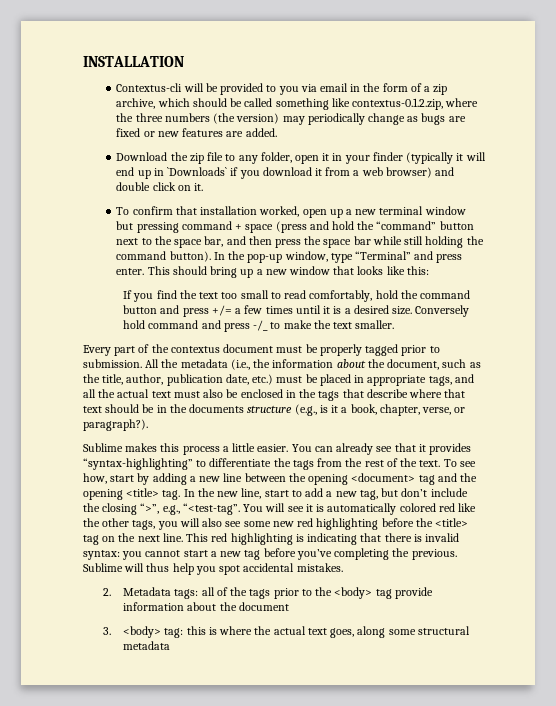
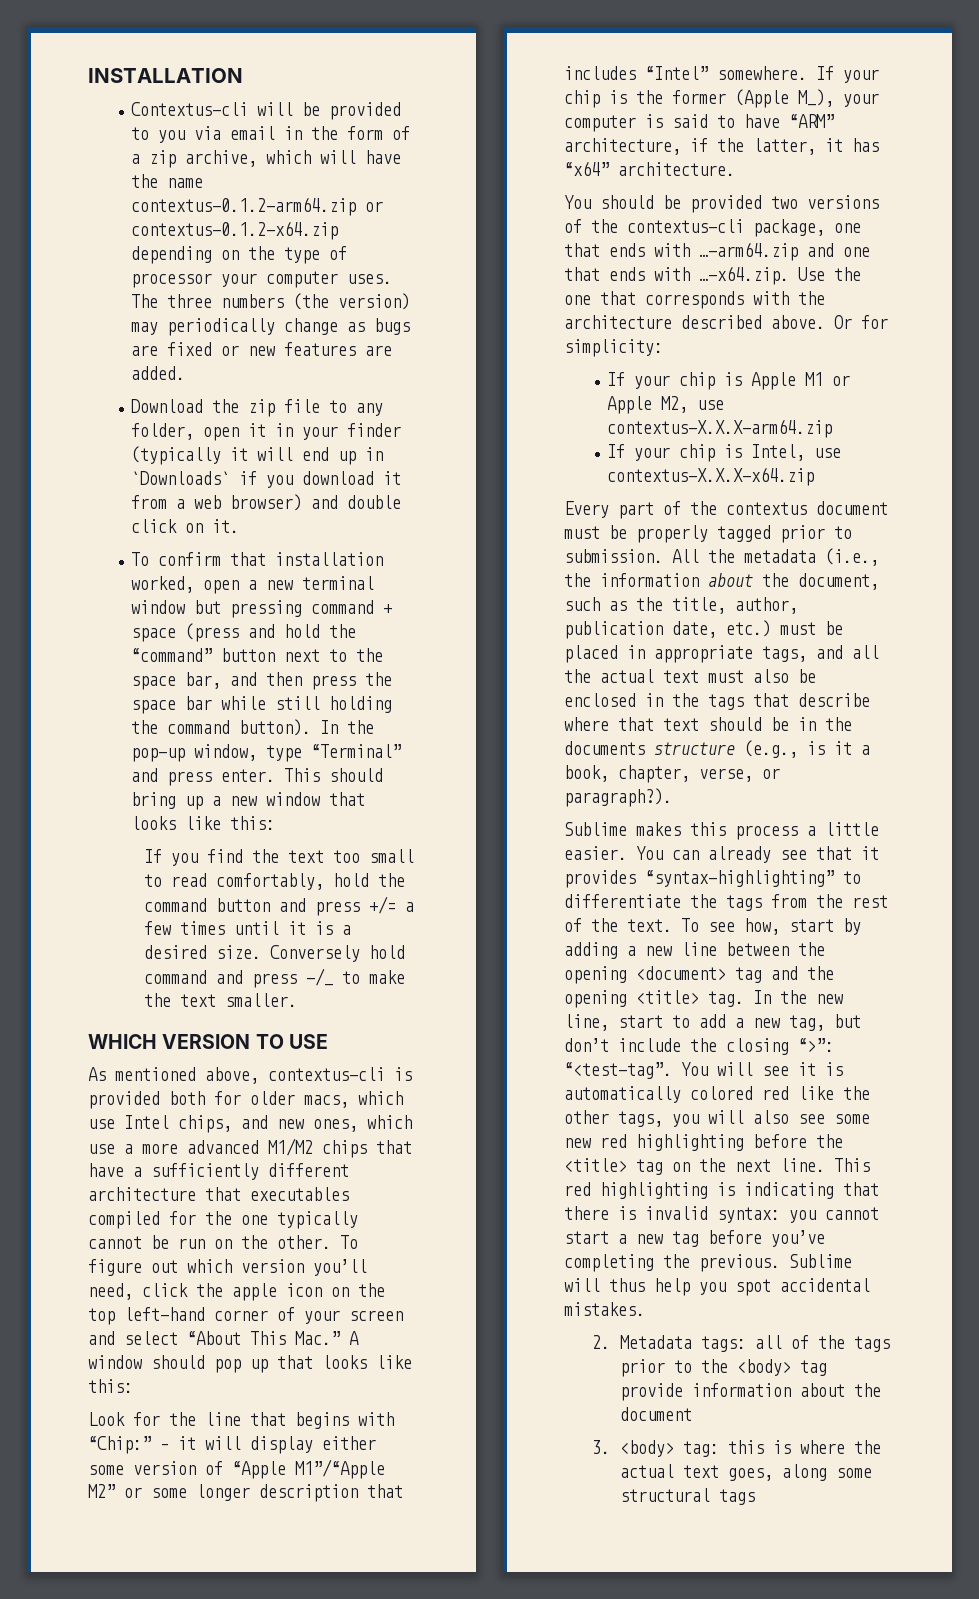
[192,98,479,110] [116,113,134,122] should be called something like contextus-0.1.2.zip, where the -> [320,150,402,164] [131,174,204,188] [131,197,384,216] [131,221,339,240] [131,246,348,264] [131,271,393,288] [131,294,159,308] will have the name contextus-0.1.2-arm64.zip or contextus-0.1.2-x64.zip depending on the type of processor your computer uses. The
[329,209,343,218] up -> (240, 587) none
(395, 324) none -> [88,1034,328,1049] [88,1067,412,1084] [88,1091,403,1109] [88,1115,412,1133] [88,1138,412,1158] [88,1163,349,1180] [88,1187,349,1201] [88,1211,358,1229] [88,1235,358,1249] [88,1259,367,1276] [88,1283,385,1301] [88,1307,403,1325] [88,1331,359,1345] [88,1355,412,1373] [88,1379,133,1393] [88,1412,394,1429] [88,1436,376,1454] [88,1459,385,1479] [88,1484,403,1502] [564,66,879,83] [564,89,879,108] [564,114,834,132] [564,138,879,155] [564,161,735,176] [564,195,879,213] [564,219,861,237] [564,242,870,261] [564,266,861,285] [564,291,825,309] [564,315,888,329] [564,339,663,357] [607,372,851,390] [607,396,725,414] [607,419,833,438] [607,444,842,462] [607,467,815,486] // WHICH VERSION TO USE // As mentioned above, contextus-cli is provided both for older macs, which use Intel chips, and new ones, which use a more advanced M1/M2 chips that have a sufficiently different architecture that executables compiled for the one typically cannot be run on the other. To figure out which version you’ll need, click the apple icon on the top left-hand corner of your screen and select “About This Mac.” A window should pop up that looks like this: // Look for the line that begins with “Chip:” – it will display either some version of “Apple M1”/“Apple M2” or some longer description that includes “Intel” somewhere. If your chip is the former (Apple M_), your computer is said to have “ARM” architecture, if the latter, it has “x64” architecture. // You should be provided two versions of the contextus-cli package, one that ends with …-arm64.zip and one that ends with …-x64.zip. Use the one that corresponds with the architecture described above. Or for simplicity: // If your chip is Apple M1 or Apple M2, use contextus-X.X.X-arm64.zip // If your chip is Intel, use contextus-X.X.X-x64.zip
[140,503,180,515] “>”, e.g., -> [798,1038,834,1052] “>”:
[123,641,171,650] metadata -> [718,1489,755,1505] tags

